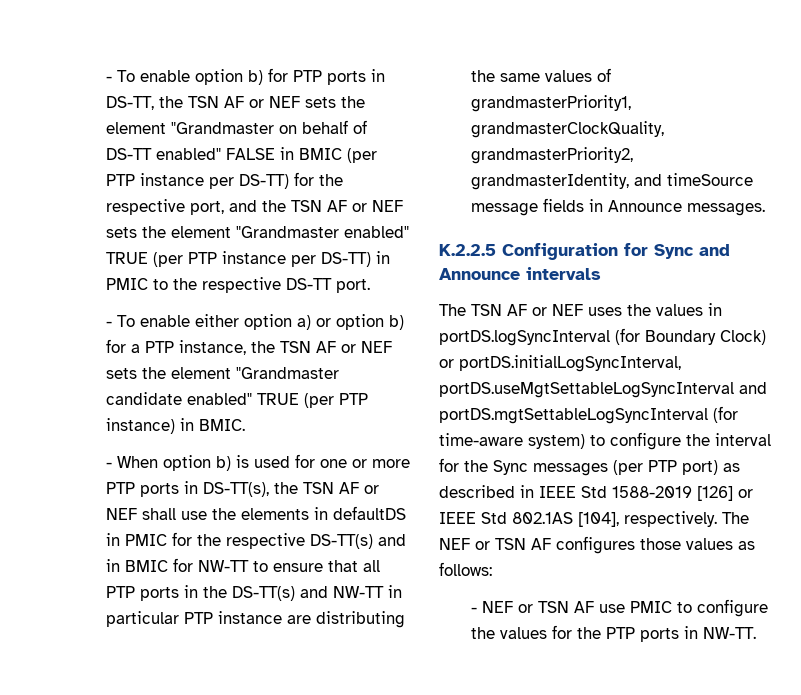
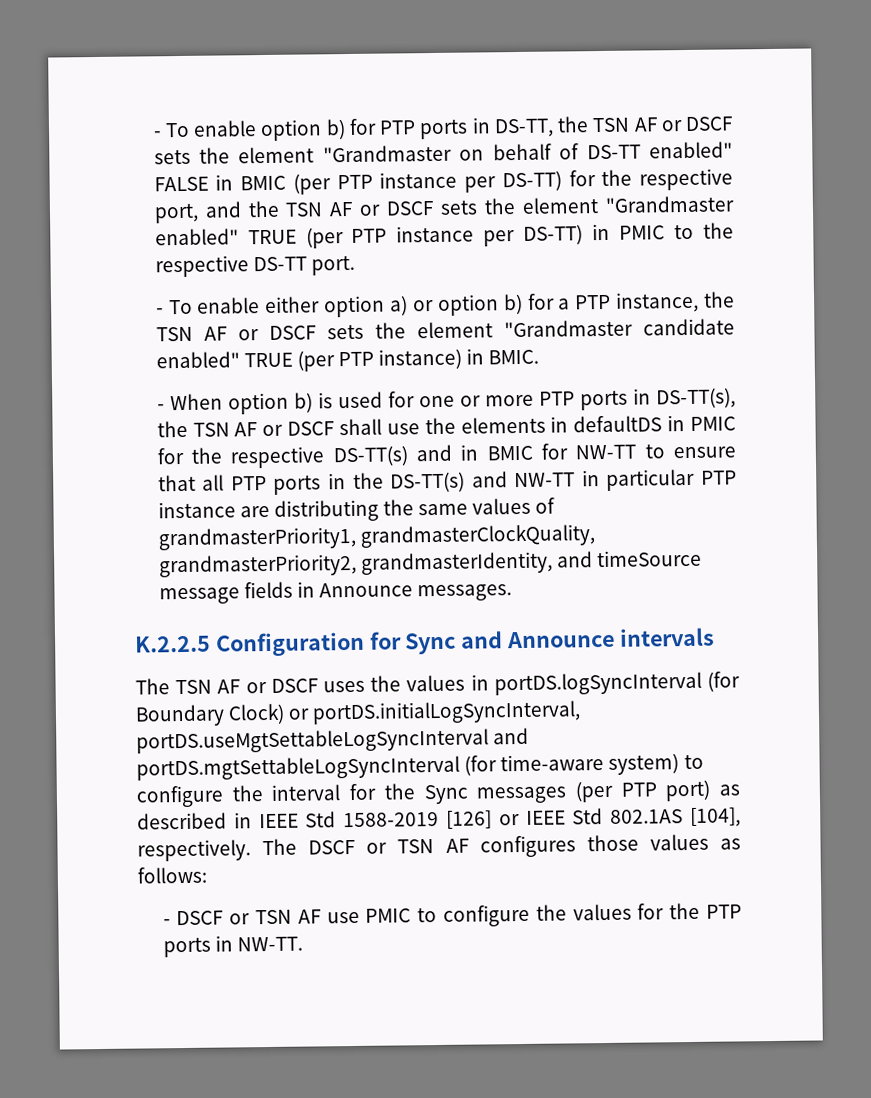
[268,96,300,108] NEF -> [685,116,734,131] DSCF
[371,200,403,212] NEF -> [386,200,435,216] DSCF
[360,341,392,353] NEF -> [268,325,316,340] DSCF
[105,508,137,520] NEF -> [287,421,335,436] DSCF
[552,304,583,316] NEF -> [270,678,318,693] DSCF
[439,538,470,550] NEF -> [308,839,356,855] DSCF
[481,601,513,613] NEF -> [176,910,224,926] DSCF

